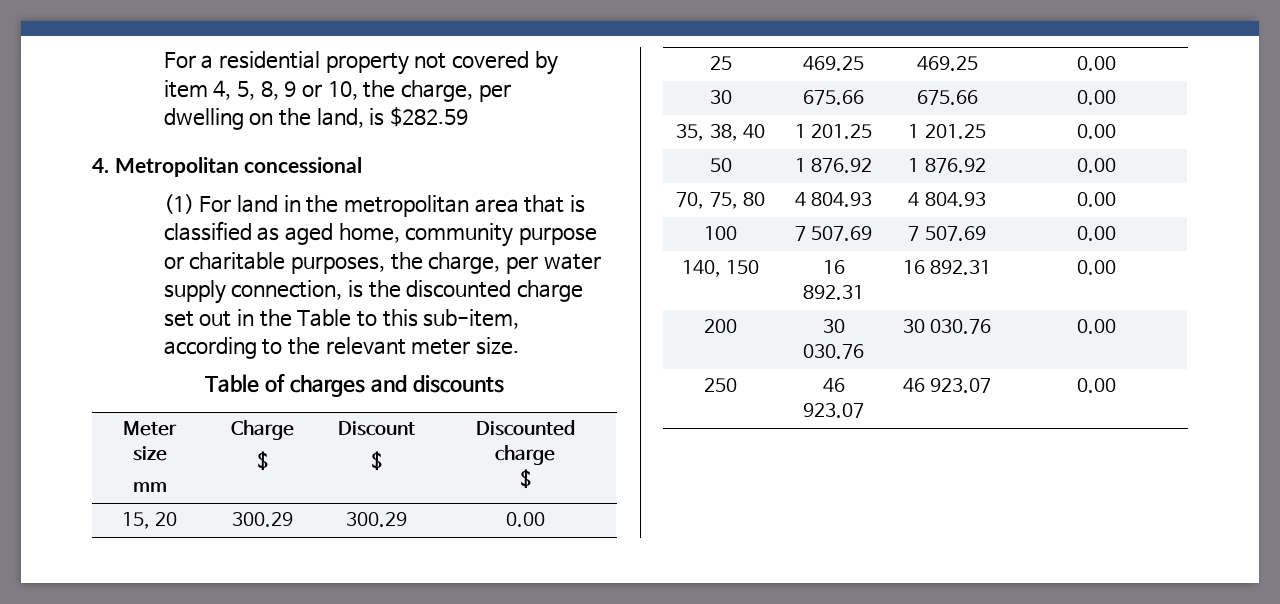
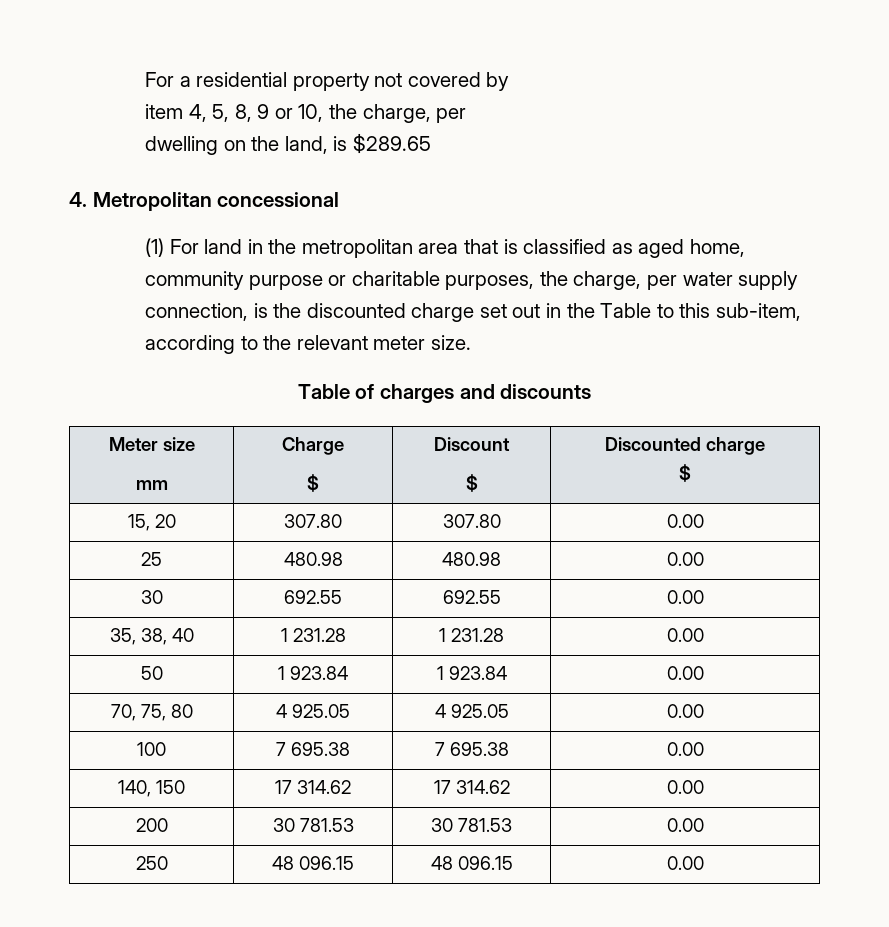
[390,107,469,127] $282.59 -> [352,133,431,154] $289.65
[232,512,293,527] [345,512,407,527] 300.29 | 300.29 -> [284,514,342,528] [442,514,501,528] 307.80 | 307.80
[803,56,864,71] [916,56,978,71] 469.25 | 469.25 -> [283,552,343,566] [442,552,501,566] 480.98 | 480.98
[803,90,864,105] [916,90,978,105] 675.66 | 675.66 -> [284,590,342,604] [442,590,501,604] 692.55 | 692.55
[811,124,873,139] [908,124,986,139] 201.25 | 1 201.25 -> [292,628,346,642] [439,628,504,642] 231.28 | 1 231.28
[811,158,873,173] [908,158,986,173] 876.92 | 1 876.92 -> [290,666,348,680] [436,666,507,680] 923.84 | 1 923.84
[811,192,873,207] [908,192,986,207] 804.93 | 4 804.93 -> [292,704,350,718] [434,704,509,718] 925.05 | 4 925.05
[811,226,873,241] [908,226,986,241] 507.69 | 7 507.69 -> [291,742,350,756] [434,742,509,756] 695.38 | 7 695.38
[822,260,845,274] [803,285,864,300] [902,260,992,275] 16 892.31 | 16 892.31 -> [275,780,351,794] [433,780,510,794] 17 314.62 | 17 314.62
[803,344,864,359] [902,319,992,334] 030.76 | 30 030.76 -> [299,818,354,832] [431,818,512,832] 781.53 | 30 781.53
[822,378,845,392] [803,403,864,418] [902,378,992,393] 46 923.07 | 46 923.07 -> [272,856,354,870] [430,856,513,870] 48 096.15 | 48 096.15

